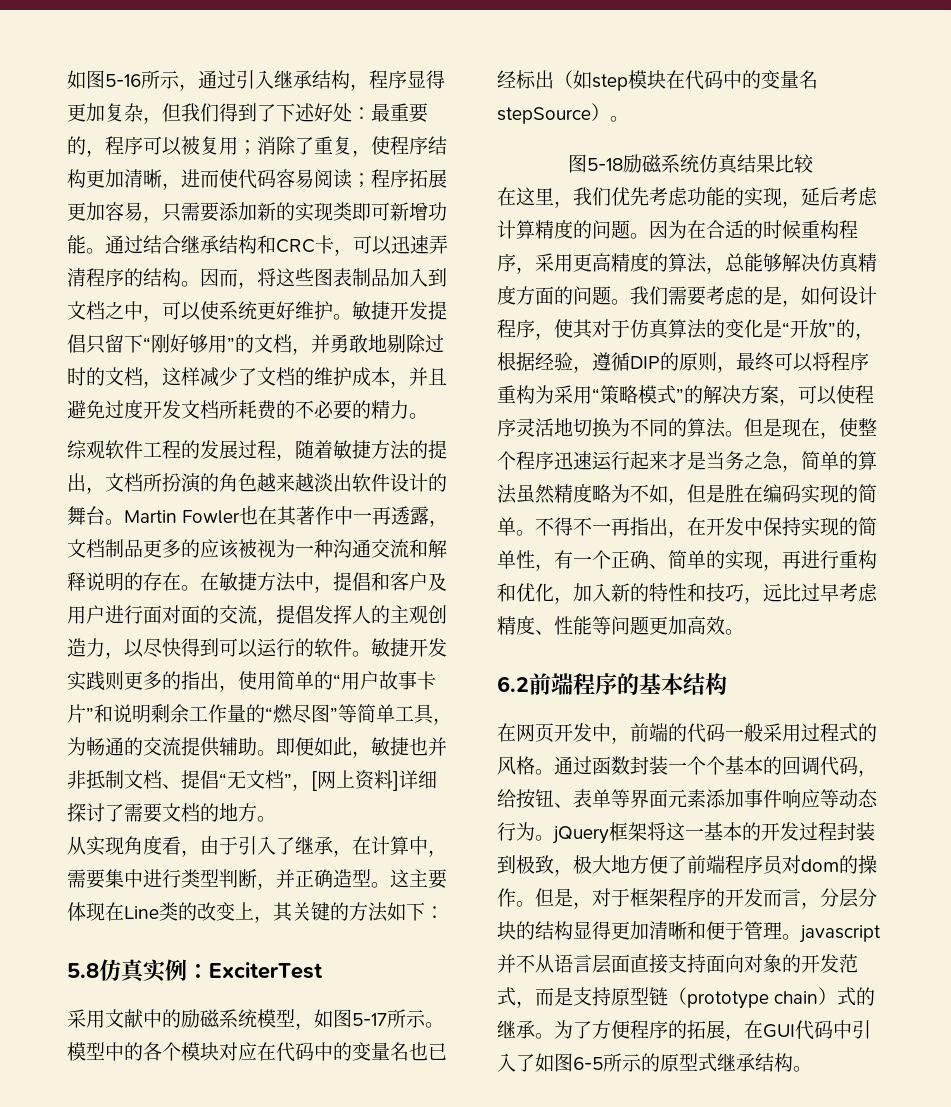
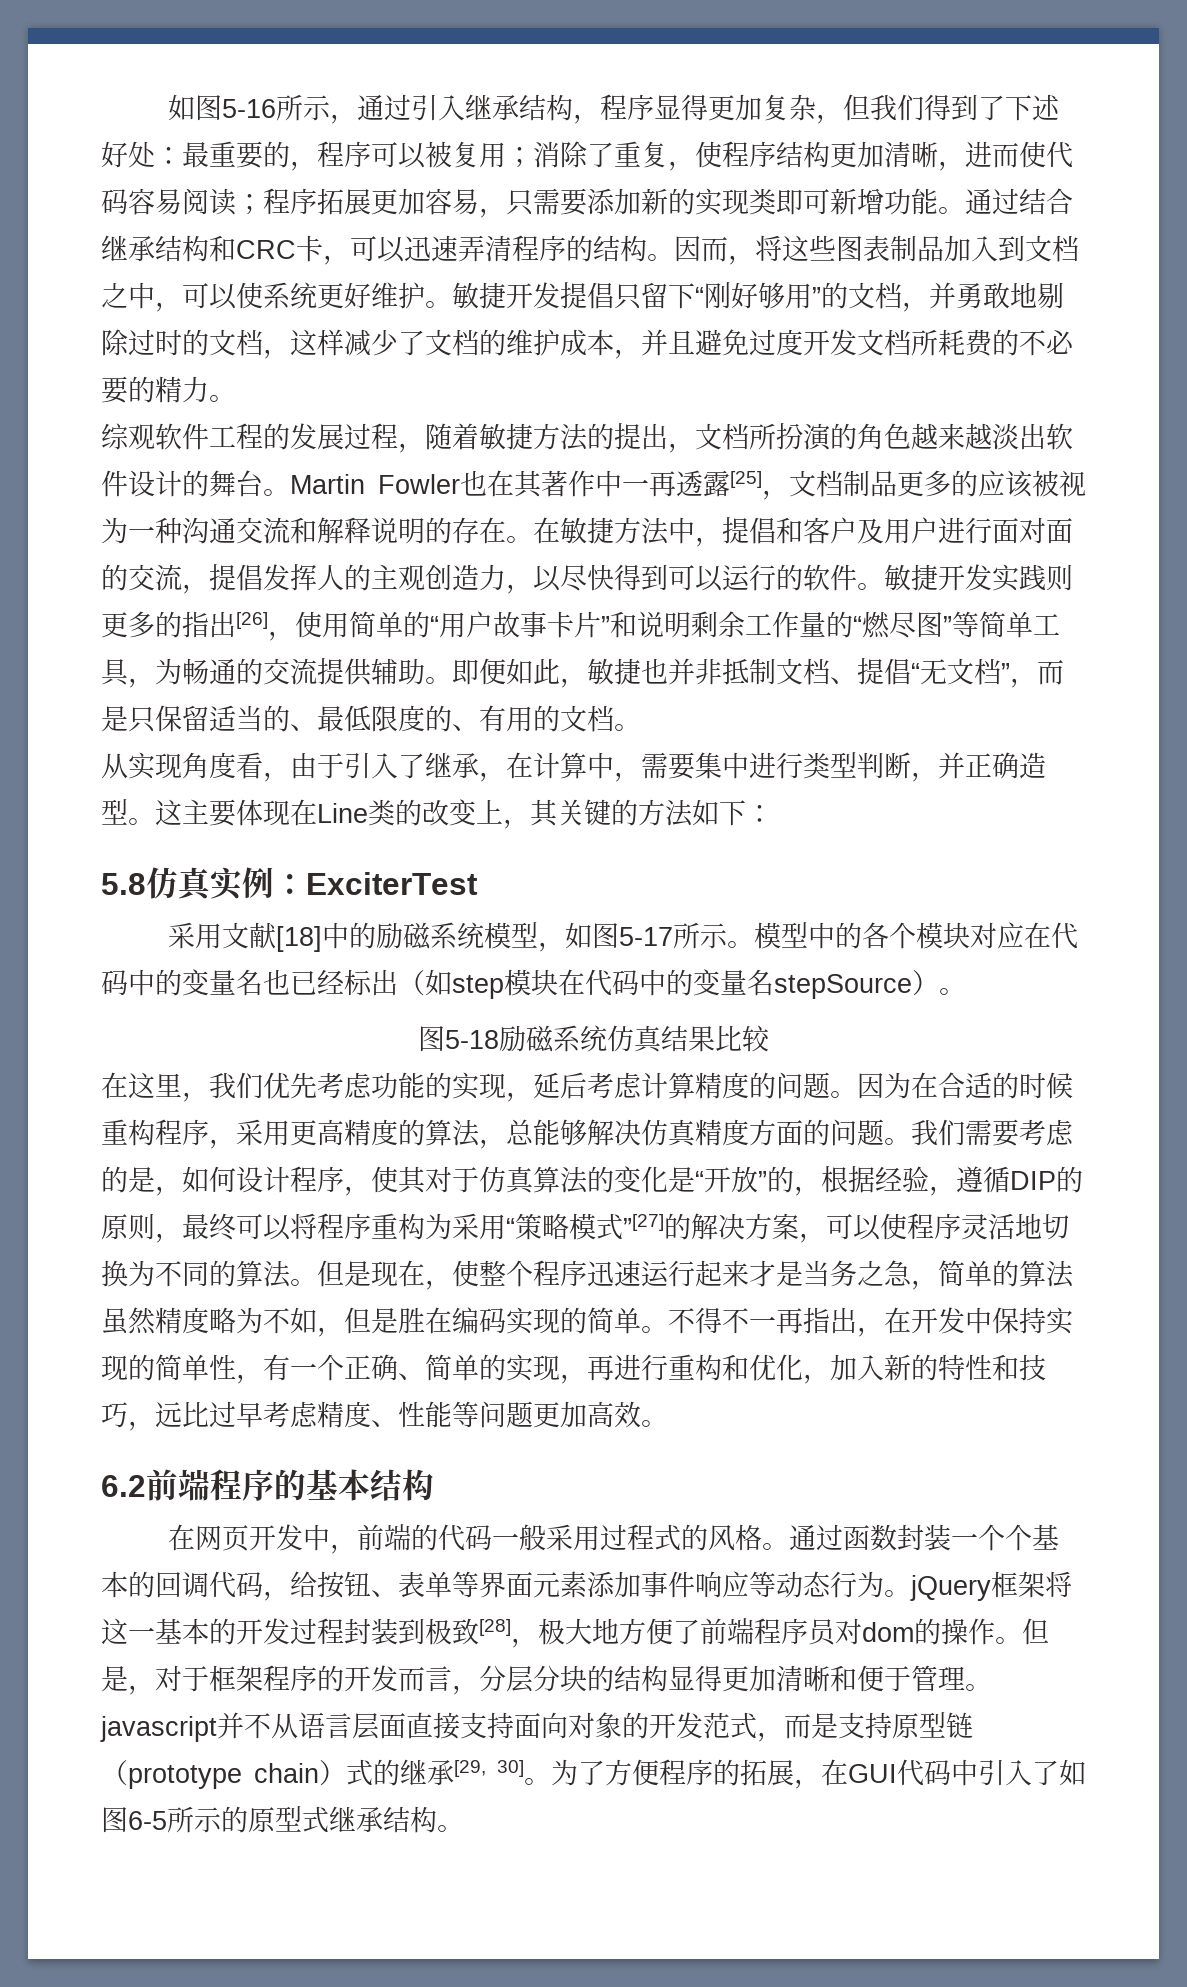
(430, 515) none -> [730,471,762,488] [25]
(219, 680) none -> [236,612,268,629] [26]
[311,770,437,791] [67,803,257,823] [网上资料]详细探讨了需要文档的地方 -> [1037,660,1064,685] [101,705,614,733] 而是只保留适当的、最低限度的、有用的文档
(143, 1018) none -> [276,926,323,952] [18]
[676,388,684,402] ” -> [623,1214,664,1237] ”[27]
(554, 864) none -> [479,1619,511,1636] [28]
(535, 1029) none -> [453,1760,524,1777] [29, 30]

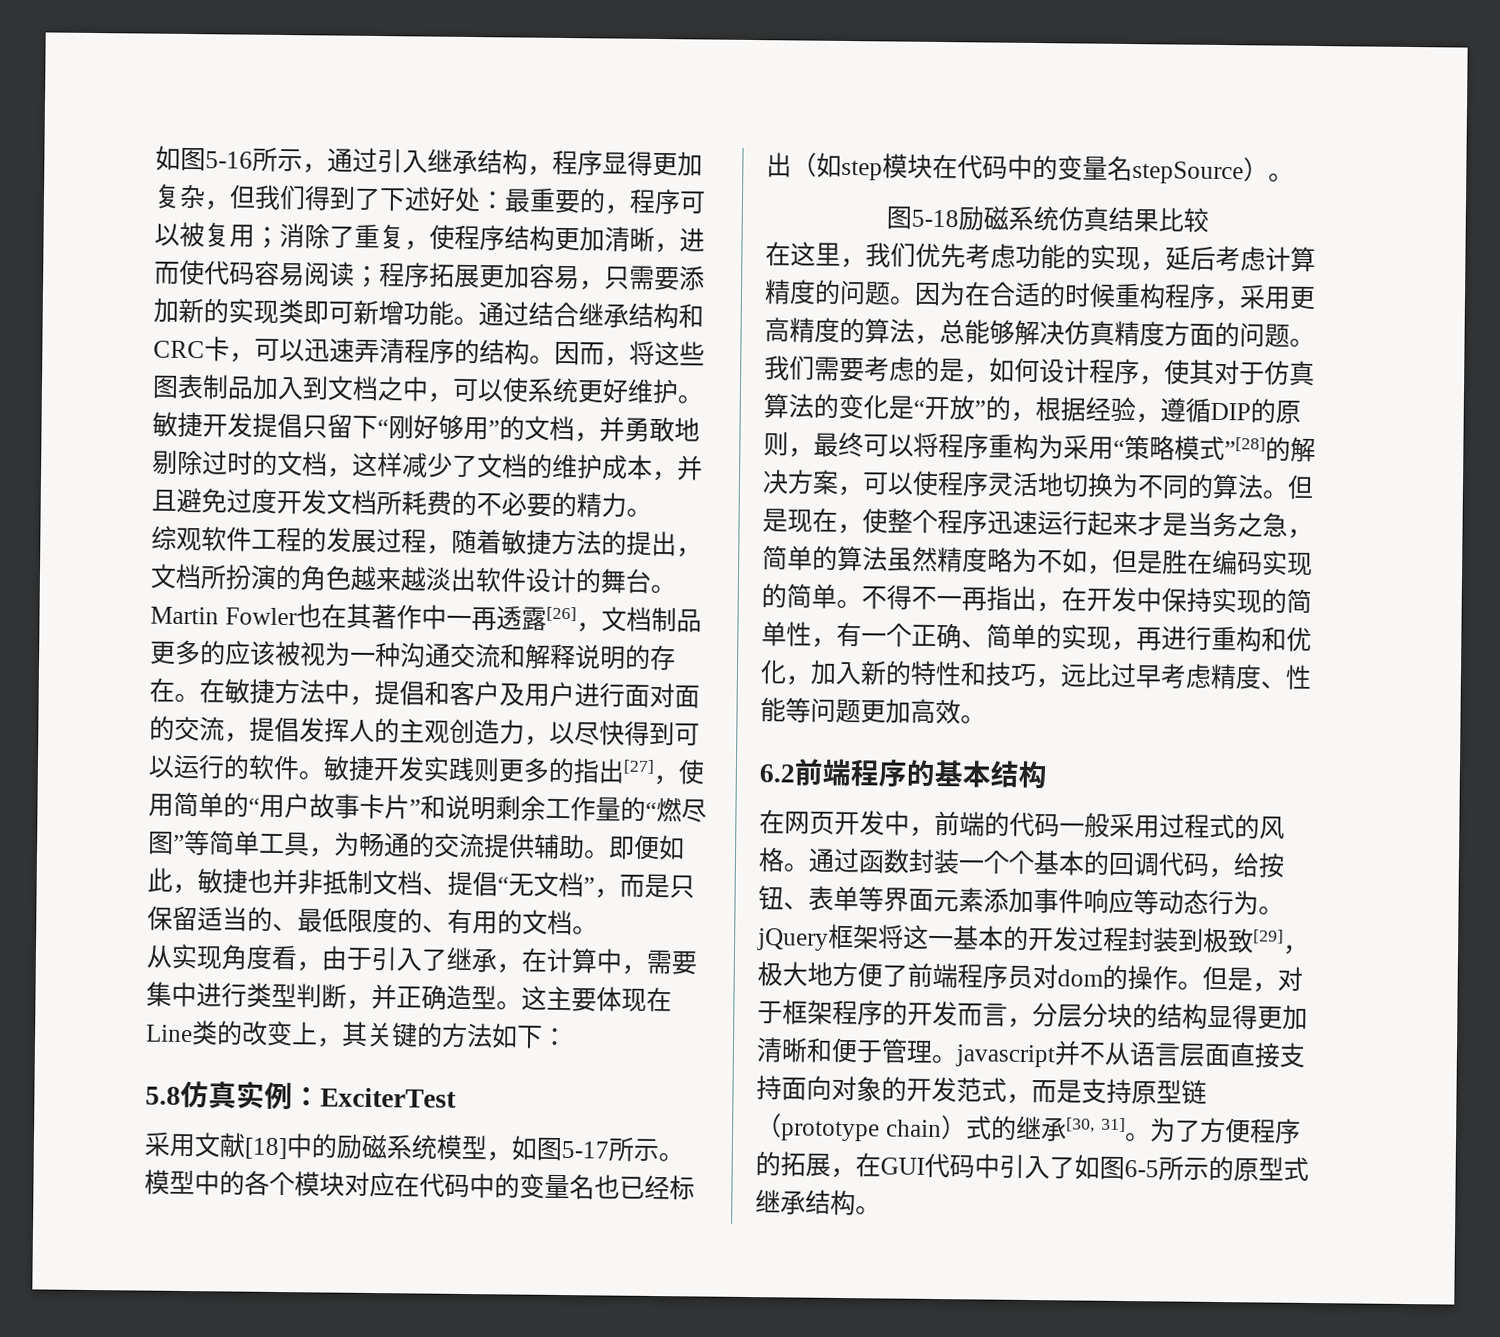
[730,471,762,488] [25] -> [545,606,577,622] [26]
[236,612,268,629] [26] -> [623,759,655,774] [27]
[623,1214,664,1237] ”[27] -> [1224,437,1266,459] ”[28]
[479,1619,511,1636] [28] -> [1253,929,1284,944] [29]
[453,1760,524,1777] [29, 30] -> [1065,1117,1126,1133] [30, 31]

